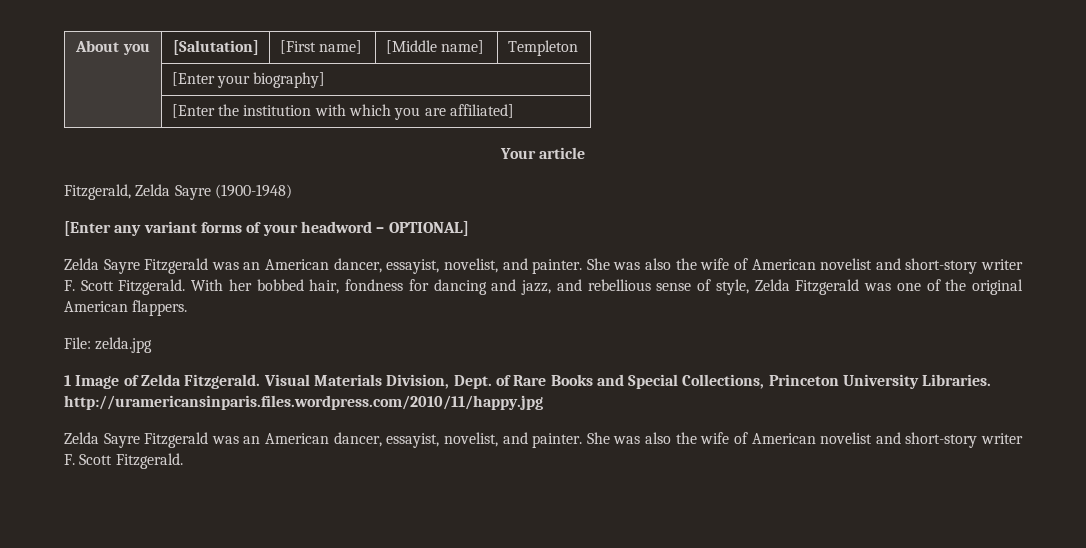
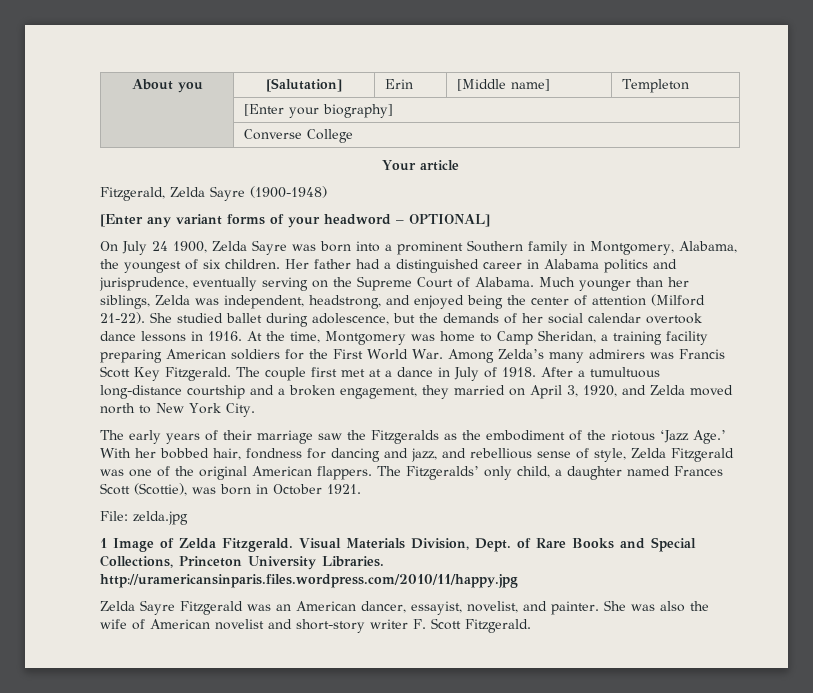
[279,40,363,54] [First name] -> [384,79,413,89] Erin
[171,104,514,120] [Enter the institution with which you are affiliated] -> [243,129,353,143] Converse College
[64,258,1023,274] [64,279,186,295] Zelda Sayre Fitzgerald was an American dancer, essayist, novelist, and painter. She was also the wife of American novelist and short-story writer F. Scott Fitzgerald. -> [100,240,737,255] [100,259,677,273] [99,276,689,291] [100,294,705,309] [100,312,702,327] [100,330,708,345] [100,349,725,363] [100,366,660,381] [100,385,733,399] [100,403,255,417] [100,430,726,444] On July 24 1900, Zelda Sayre was born into a prominent Southern family in Montgomery, Alabama, the youngest of six children. Her father had a distinguished career in Alabama politics and jurisprudence, eventually serving on the Supreme Court of Alabama. Much younger than her siblings, Zelda was independent, headstrong, and enjoyed being the center of attention (Milford 21-22). She studied ballet during adolescence, but the demands of her social calendar overtook dance lessons in 1916. At the time, Montgomery was home to Camp Sheridan, a training facility preparing American soldiers for the First World War. Among Zelda’s many admirers was Francis Scott Key Fitzgerald. The couple first met at a dance in July of 1918. After a tumultuous long-distance courtship and a broken engagement, they married on April 3, 1920, and Zelda moved north to New York City. // The early years of their marriage saw the Fitzgeralds as the embodiment of the riotous ‘Jazz Age.’
(188, 308) none -> [377,466,723,480] [100,483,361,496] The Fitzgeralds’ only child, a daughter named Frances Scott (Scottie), was born in October 1921.

